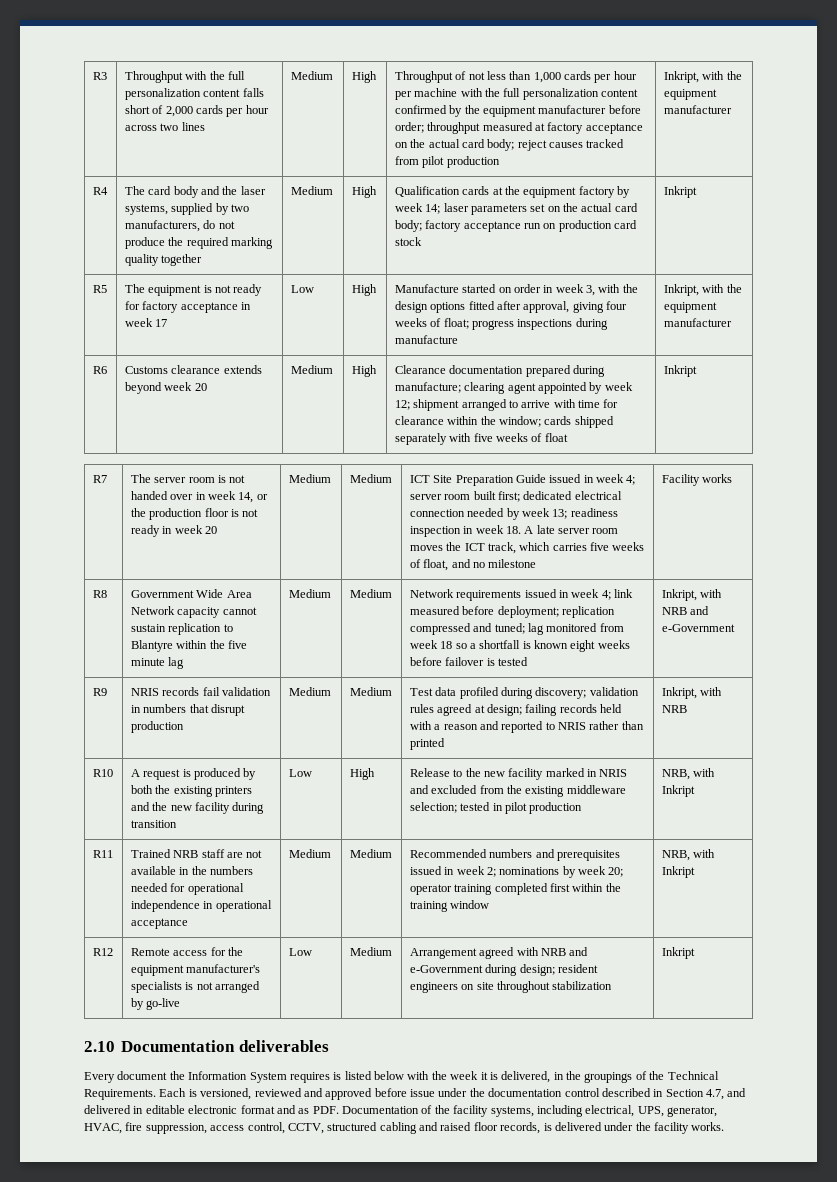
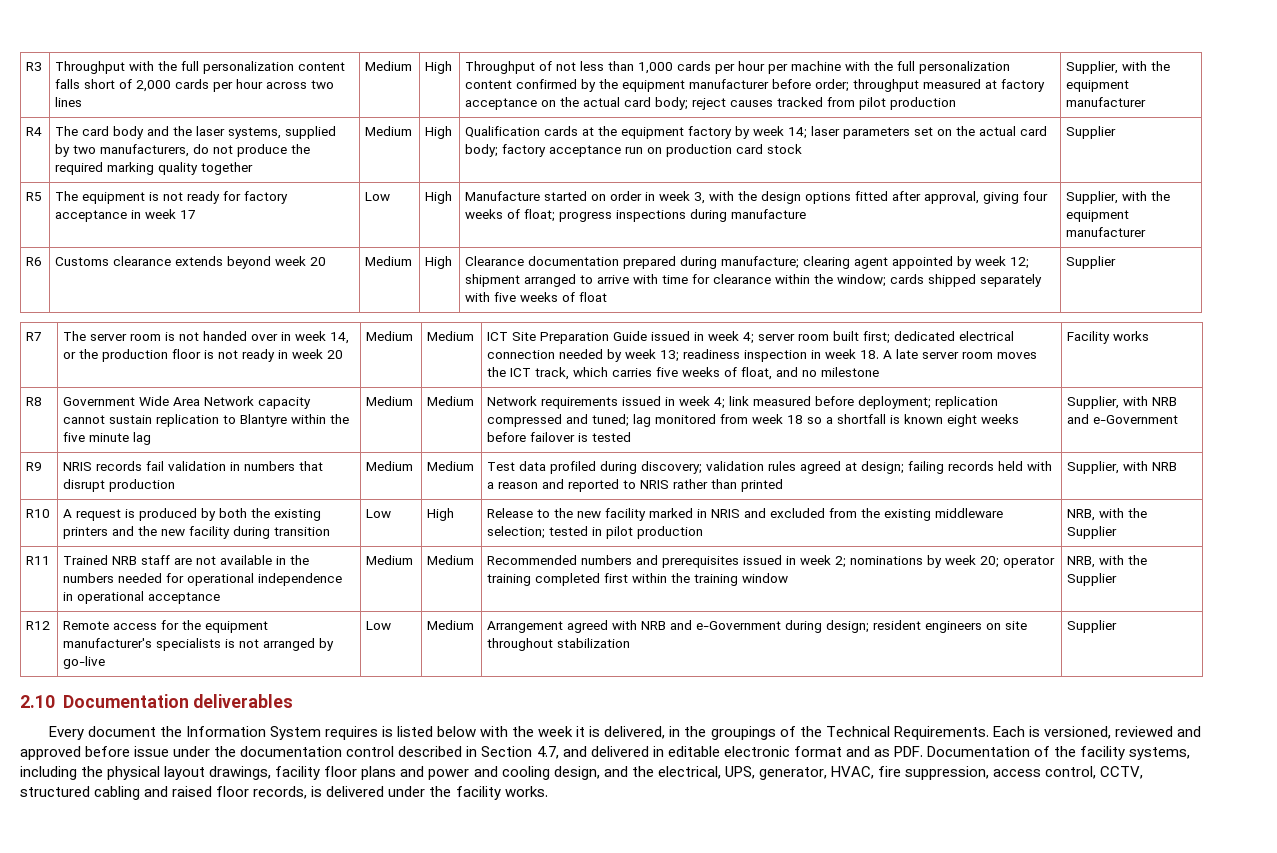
[663,71,699,83] Inkript, -> [1066,61,1119,74] Supplier,
[663,186,697,198] Inkript -> [1066,126,1117,139] Supplier
[663,284,699,296] Inkript, -> [1066,191,1119,204] Supplier,
[663,365,697,377] Inkript -> [1066,256,1117,269] Supplier
[661,589,697,601] Inkript, -> [1067,396,1120,409] Supplier,
[661,687,697,699] Inkript, -> [1067,461,1120,474] Supplier,
[661,785,695,797] Inkript -> [1128,508,1148,518] [1067,526,1118,539] the Supplier
[661,866,695,878] Inkript -> [1128,555,1148,565] [1067,573,1118,586] the Supplier
[661,947,695,959] Inkript -> [1067,620,1118,633] Supplier
(583, 1111) none -> [81,766,654,780] the physical layout drawings, facility floor plans and power and cooling design, and the

